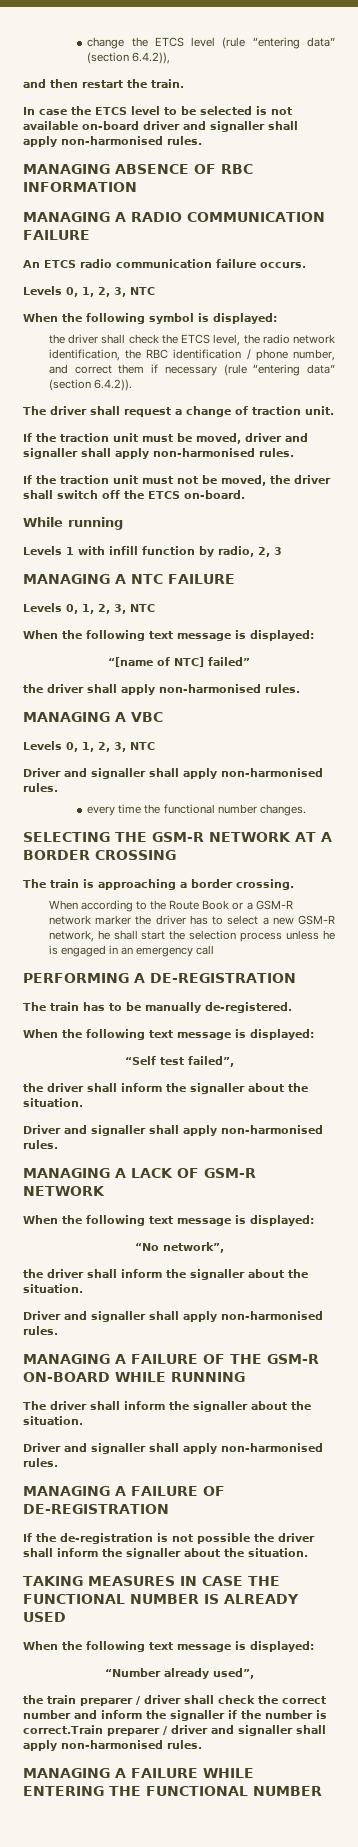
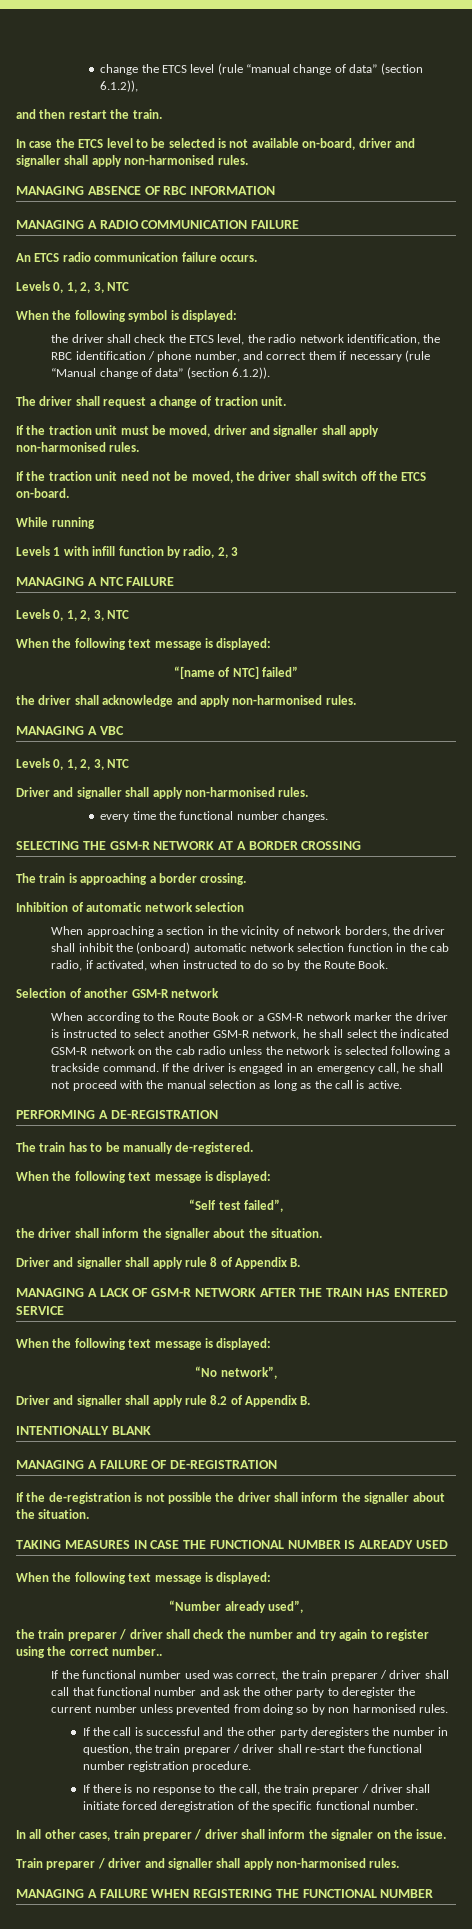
[252,37,335,49] [87,52,171,64] “entering data” (section 6.4.2)), -> [246,63,423,75] [100,80,139,92] “manual change of data” (section 6.1.2)),
[82,121,139,130] on-board -> [302,138,356,150] on-board,
[253,364,335,376] [48,379,132,391] “entering data” (section 6.4.2)). -> [51,367,271,379] “Manual change of data” (section 6.1.2)).
[142,476,173,484] must -> [120,471,149,481] need
(117, 688) none -> [102,695,197,707] acknowledge and
(294, 884) none -> [16,902,245,912] [51,926,446,937] [51,942,449,954] [51,960,389,971] [16,988,220,998] // Inhibition of automatic network selection // When approaching a section in the vicinity of network borders, the driver shall inhibit the (onboard) automatic network selection function in the cab radio, if activated, when instructed to do so by the Route Book. // Selection of another GSM-R network
[189,915,335,925] [48,930,335,942] has to select a new GSM-R network, he shall start the selection process unless he -> [51,1029,450,1040] [51,1046,450,1057] [51,1063,225,1072] is instructed to select another GSM-R network, he shall select the indicated GSM-R network on the cab radio unless the network is selected following a trackside command. If the driver
[196,945,215,955] call -> [377,1063,443,1074] [51,1080,402,1091] call, he shall not proceed with the manual selection as long as the call is active.
[221,1125,323,1134] [23,1140,58,1149] non-harmonised rules. -> [184,1257,301,1269] rule 8 of Appendix B.
(105, 1191) none -> [259,1288,448,1297] [16,1306,64,1315] AFTER THE TRAIN HAS ENTERED SERVICE
[23,1269,308,1280] [23,1284,83,1293] [23,1311,323,1322] [23,1326,58,1335] [23,1354,319,1364] [23,1372,245,1382] [23,1401,311,1412] [23,1416,83,1425] [23,1443,323,1454] [23,1458,58,1467] // the driver shall inform the signaller about the situation. // Driver and signaller shall apply non-harmonised rules. // MANAGING A FAILURE OF THE GSM-R ON-BOARD WHILE RUNNING // The driver shall inform the signaller about the situation. // Driver and signaller shall apply non-harmonised rules. -> [16,1395,311,1407] [16,1426,151,1435] // Driver and signaller shall apply rule 8.2 of Appendix B. // INTENTIONALLY BLANK
[282,1696,326,1704] [23,1710,327,1721] [23,1725,103,1734] correct number and inform the signaller if the number is correct.Train -> [249,1629,429,1641] [16,1646,163,1658] [51,1670,449,1681] [51,1687,416,1698] [51,1704,448,1715] [82,1727,449,1738] [82,1744,422,1755] [82,1761,252,1772] [82,1784,431,1795] [82,1801,419,1812] [16,1829,447,1841] [16,1858,43,1868] number and try again to register using the correct number.. // If the functional number used was correct, the train preparer / driver shall call that functional number and ask the other party to deregister the current number unless prevented from doing so by non harmonised rules. // If the call is successful and the other party deregisters the number in question, the train preparer / driver shall re-start the functional number registration procedure. // If there is no response to the call, the train preparer / driver shall initiate forced deregistration of the specific functional number. // In all other cases, train preparer / driver shall inform the signaler on the issue. // Train
[202,1768,254,1778] [23,1786,104,1796] WHILE ENTERING -> [151,1889,273,1898] WHEN REGISTERING

